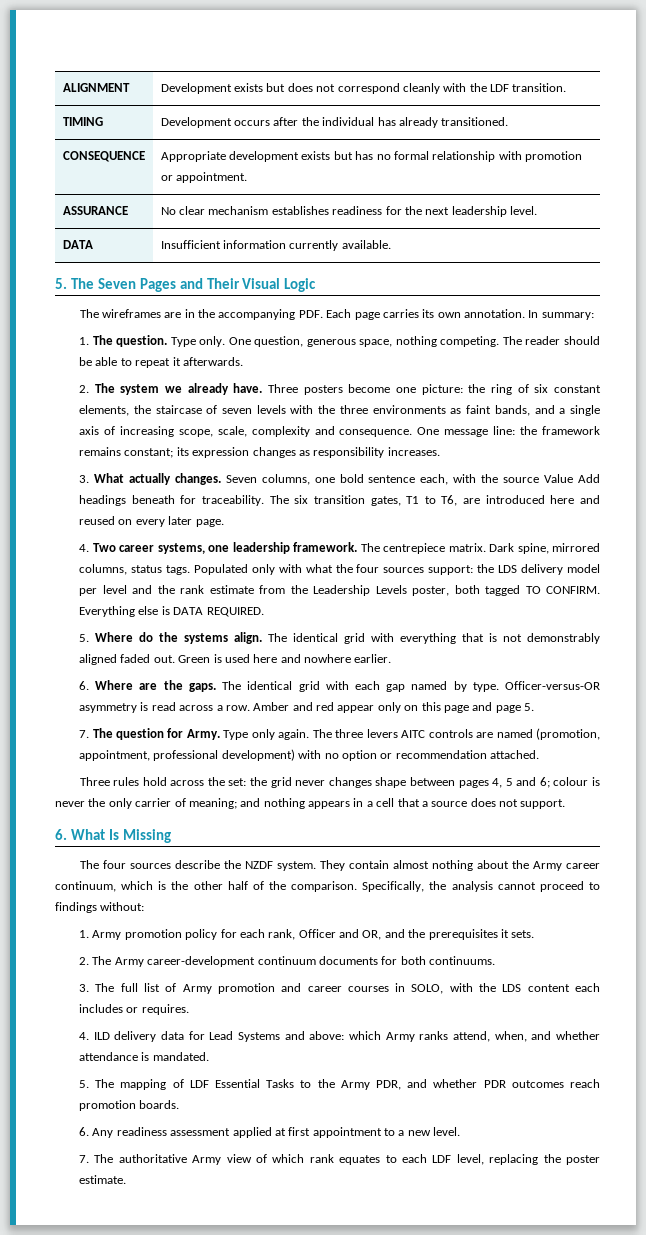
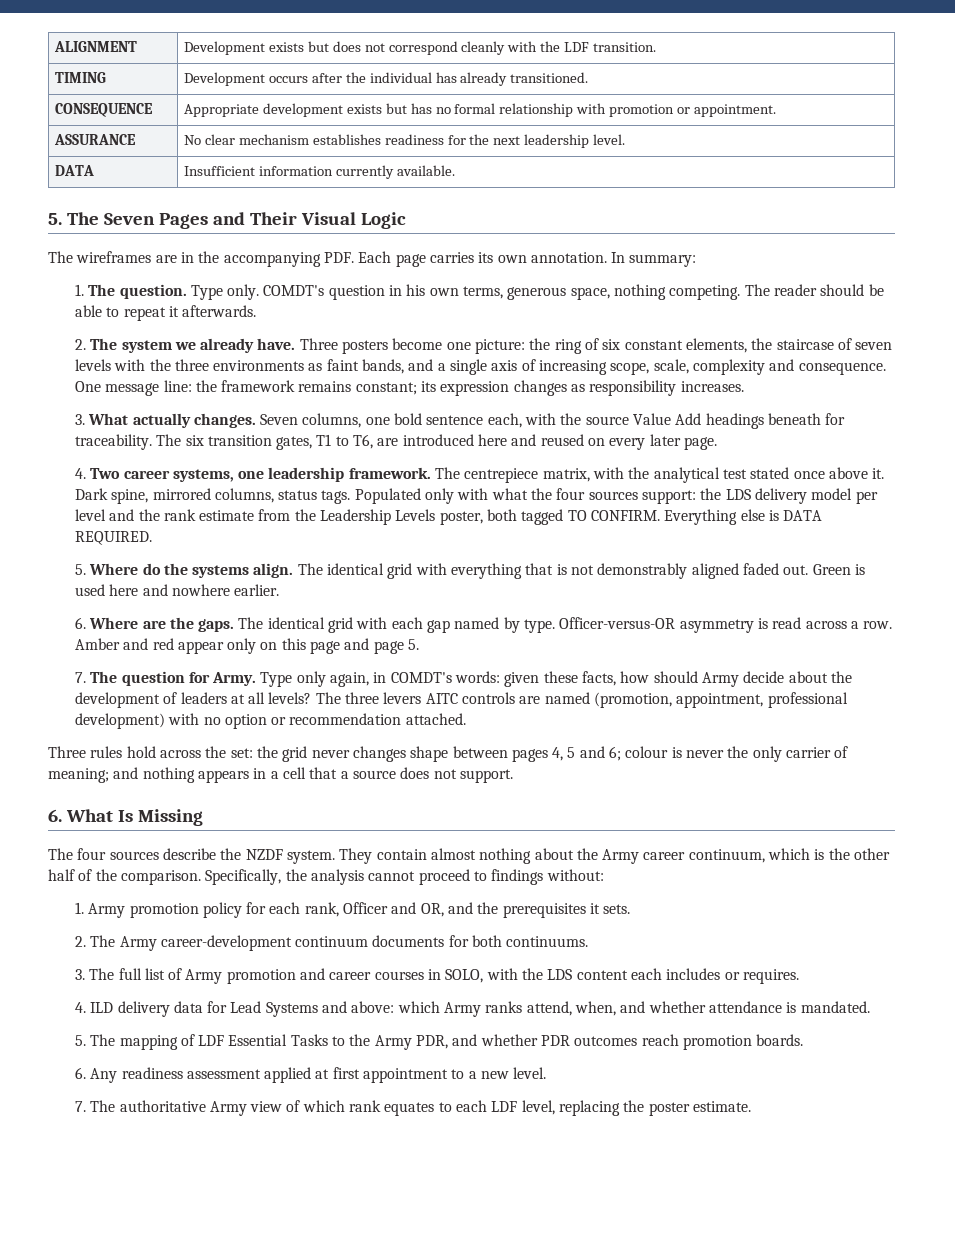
[228,336,304,347] One question, -> [263,284,504,300] COMDT's question in his own terms,
[448,543,486,552] matrix. -> [542,467,885,483] matrix, with the analytical test stated once above it.
[278,729,310,740] again. -> [330,671,852,687] [74,692,312,708] again, in COMDT's words: given these facts, how should Army decide about the development of leaders at all levels?

